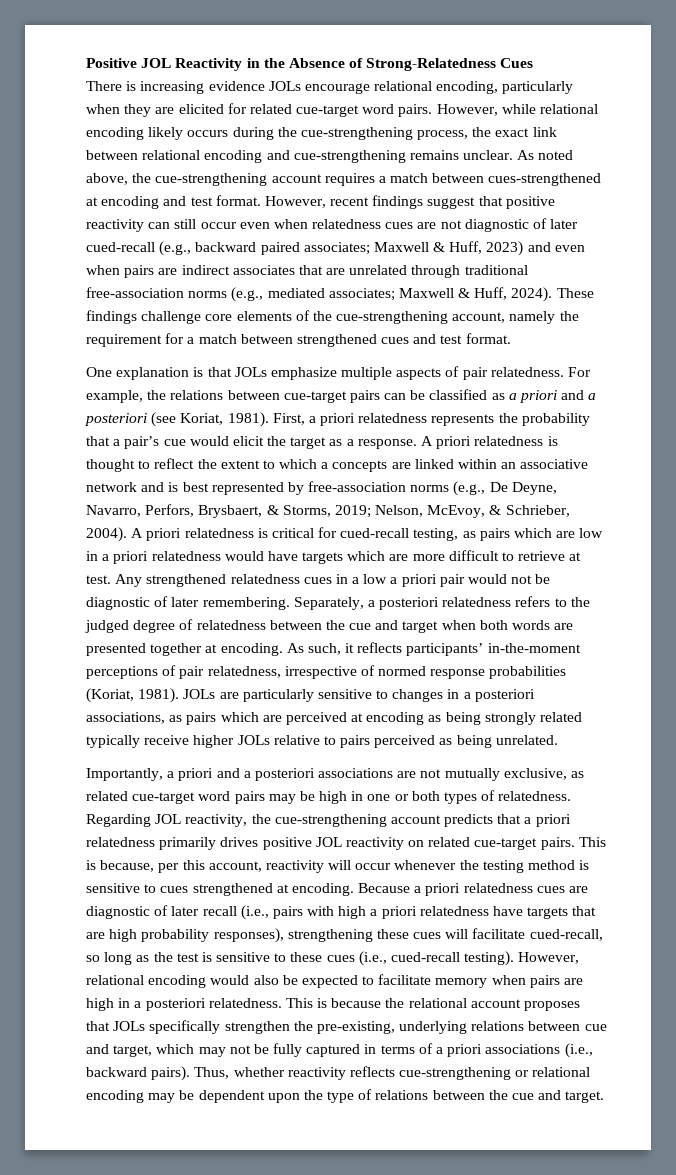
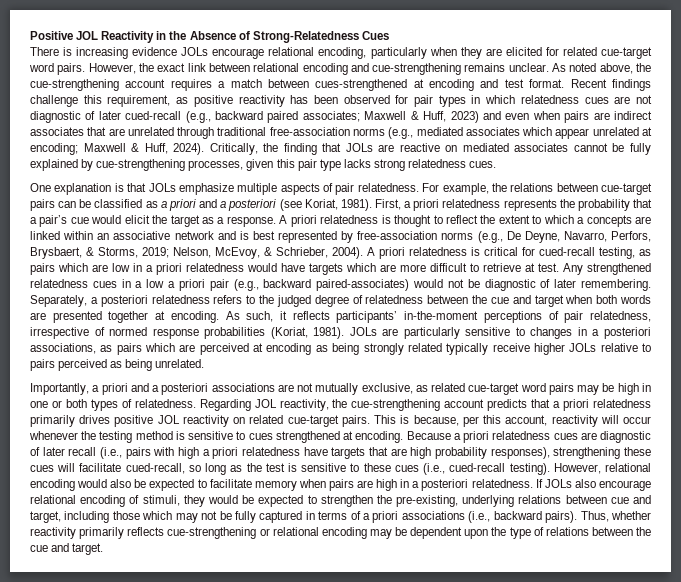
[501,104,599,114] [86,127,469,140] while relational encoding likely occurs during the cue-strengthening process, -> (136, 68) none
[264,195,555,209] [86,219,308,232] However, recent findings suggest that positive reactivity can still occur even when -> [570,79,651,91] [30,95,516,107] Recent findings challenge this requirement, as positive reactivity has been observed for pair types in which
[328,287,594,302] [86,310,579,324] [86,333,511,347] associates; Maxwell & Huff, 2024). These findings challenge core elements of the cue-strengthening account, namely the requirement for a match between strengthened cues and test format. -> [465,127,653,139] [30,143,651,155] [30,159,497,171] associates which appear unrelated at encoding; Maxwell & Huff, 2024). Critically, the finding that JOLs are reactive on mediated associates cannot be fully explained by cue-strengthening processes, given this pair type lacks strong relatedness cues.
(465, 580) none -> [233,279,410,291] (e.g., backward paired-associates)
[285,998,581,1011] [86,1020,221,1034] This is because the relational account proposes that JOLs specifically -> [535,479,651,491] [30,495,317,507] If JOLs also encourage relational encoding of stimuli, they would be expected to
(153, 1051) none -> [64,511,140,523] including those
(346, 1073) none -> [79,527,125,539] primarily

